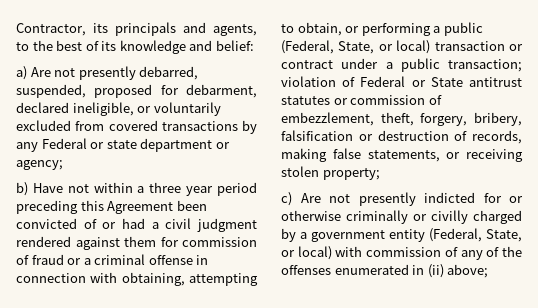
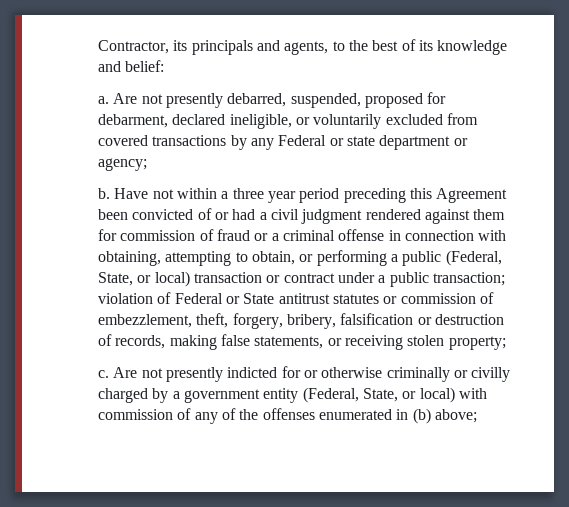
[16,66,27,80] a) -> [98,96,109,104] a.
[16,182,28,196] b) -> [98,188,110,199] b.
[281,192,292,206] c) -> [98,370,109,378] c.
[427,264,444,278] (ii) -> [412,408,431,424] (b)

